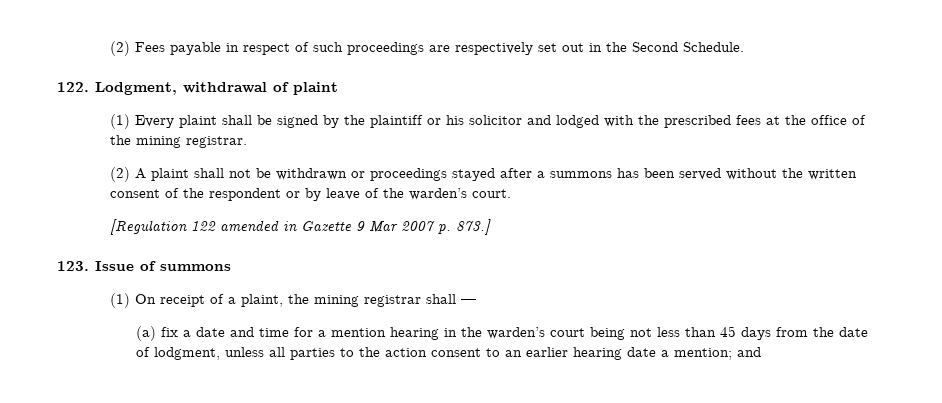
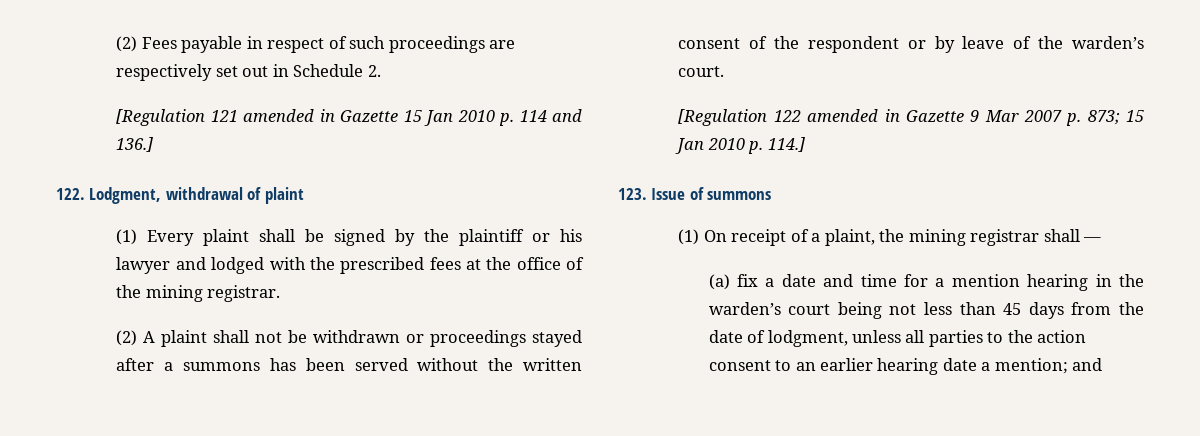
[605,42,744,52] the Second Schedule. -> [293,64,381,77] [116,109,583,126] [116,137,154,152] Schedule 2. // [Regulation 121 amended in Gazette 15 Jan 2010 p. 114 and 136.]
[468,115,522,125] solicitor -> [116,257,171,274] lawyer
[455,219,491,235] 873.] -> [1087,110,1144,125] [675,137,805,154] 873; 15 Jan 2010 p. 114.]

